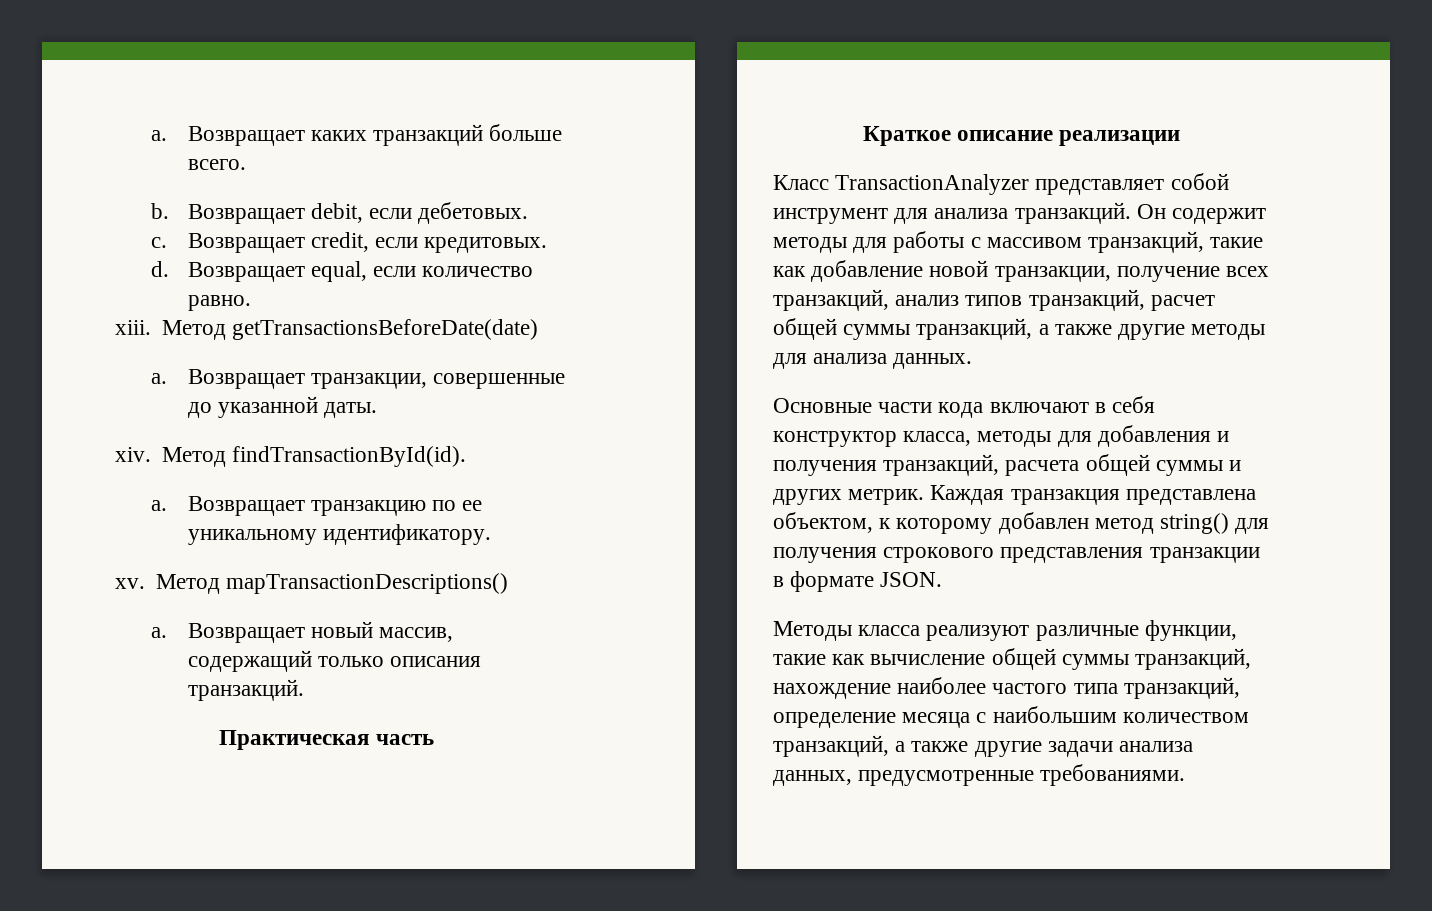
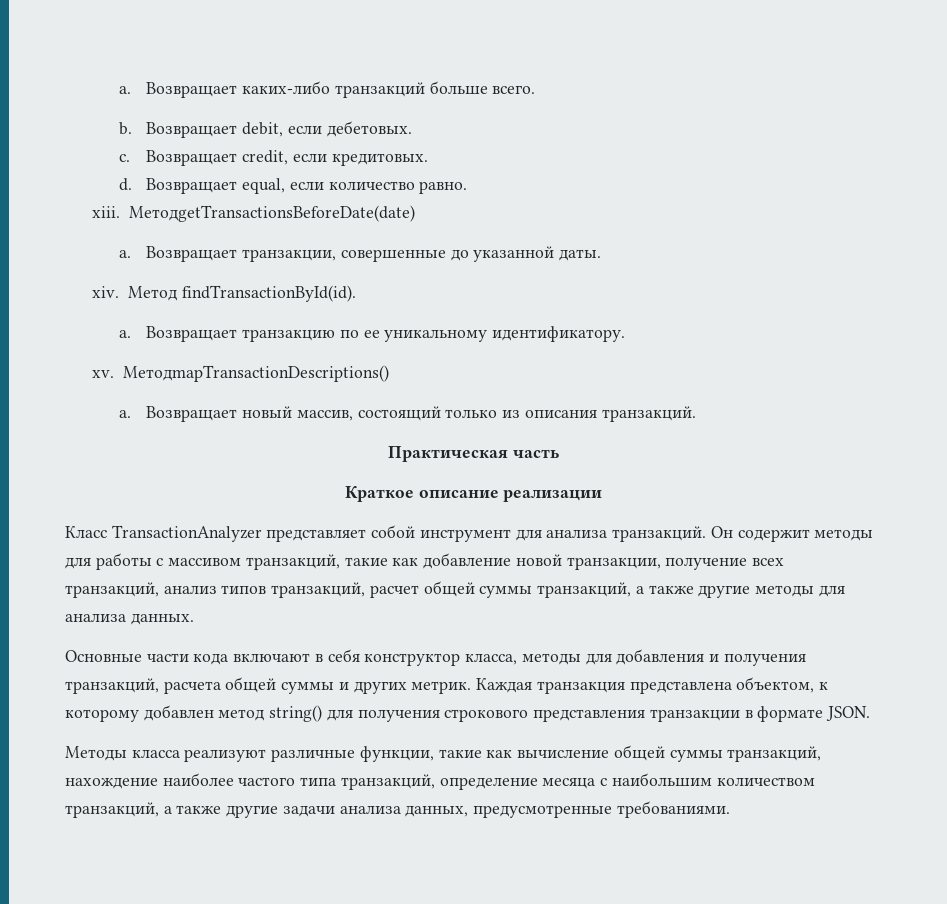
[151,126,367,146] a. Возвращает каких -> [119,81,331,98] a. Возвращает каких-либо
[162,319,539,340] Метод getTransactionsBeforeDate(date) -> [128,205,415,222] МетодgetTransactionsBeforeDate(date)
[156,573,509,594] Метод mapTransactionDescriptions() -> [122,365,389,382] МетодmapTransactionDescriptions()
[187,650,384,672] содержащий только -> [357,406,521,421] состоящий только из

